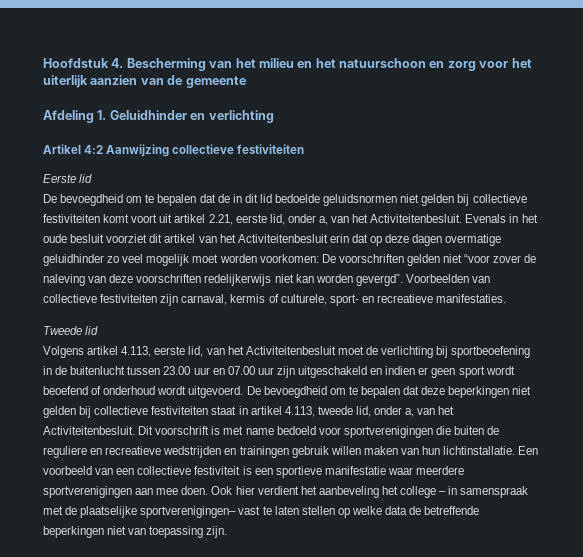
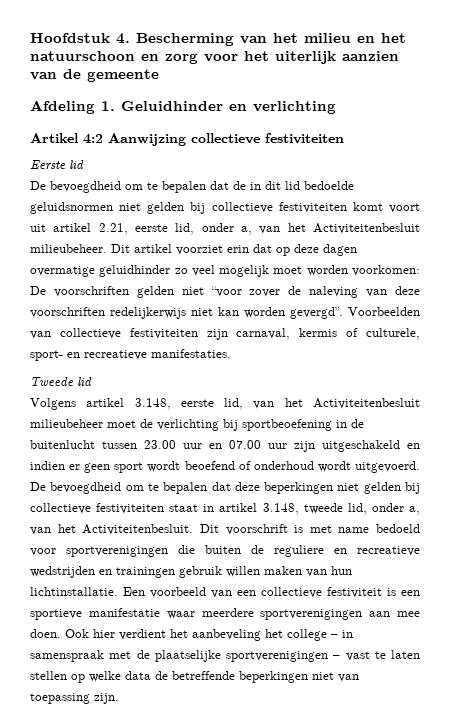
[370,214,538,223] [43,234,328,243] Activiteitenbesluit. Evenals in het oude besluit voorziet dit artikel van het Activiteitenbesluit -> [313,223,420,234] [30,244,223,255] Activiteitenbesluit milieubeheer. Dit artikel voorziet
[121,346,152,357] 4.113, -> [134,398,171,410] 3.148,
(336, 350) none -> [30,419,103,428] milieubeheer
[284,406,315,417] 4.113, -> [262,503,299,515] 3.148,
[140,506,237,518] sportverenigingen– -> [226,651,341,662] sportverenigingen –

